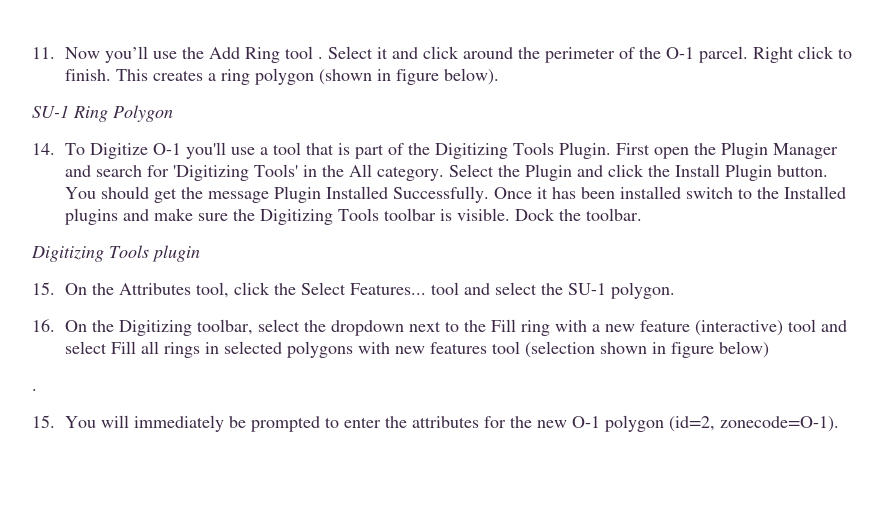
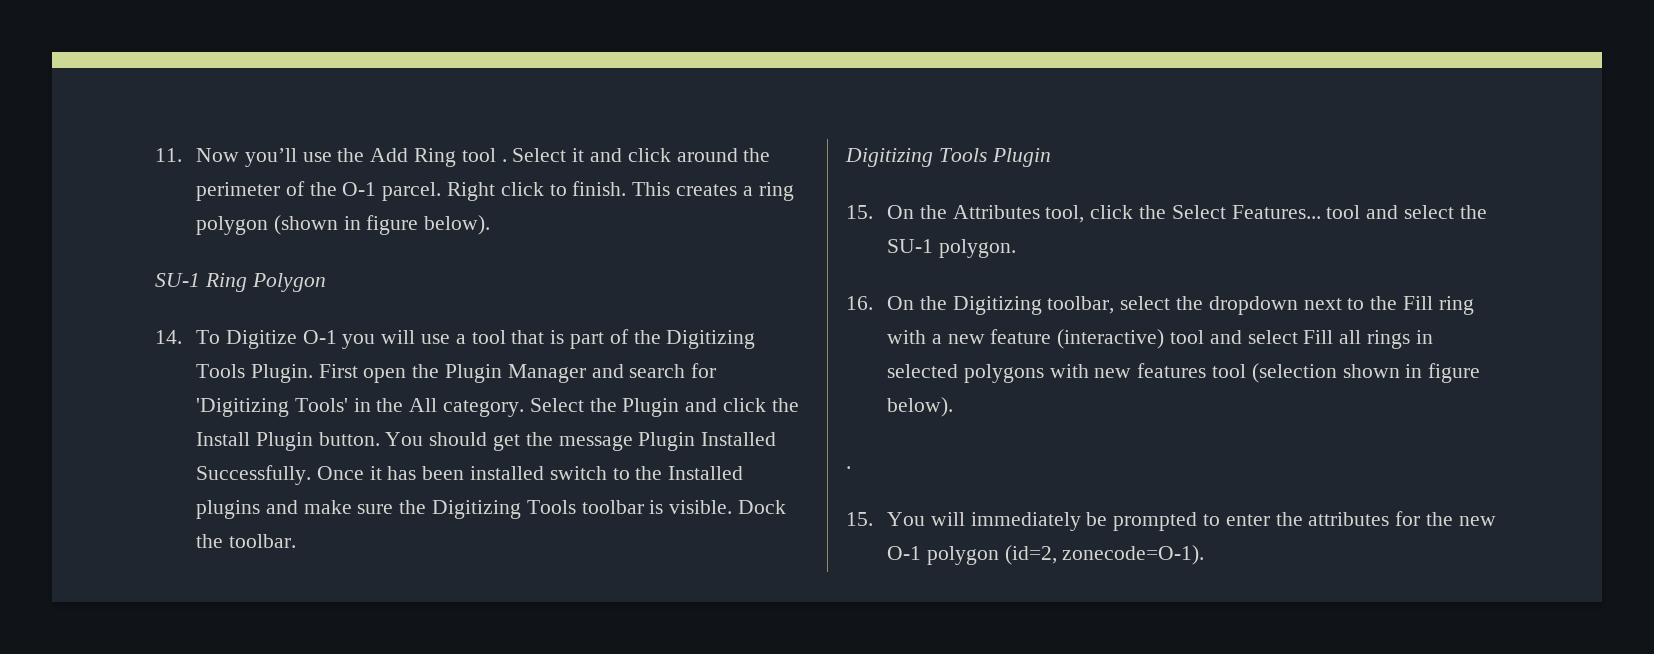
[186,142,227,159] you'll -> [342,330,416,349] you will
[152,245,200,262] plugin -> [991,148,1051,167] Plugin
[719,341,770,358] below) -> [886,397,953,417] below).

